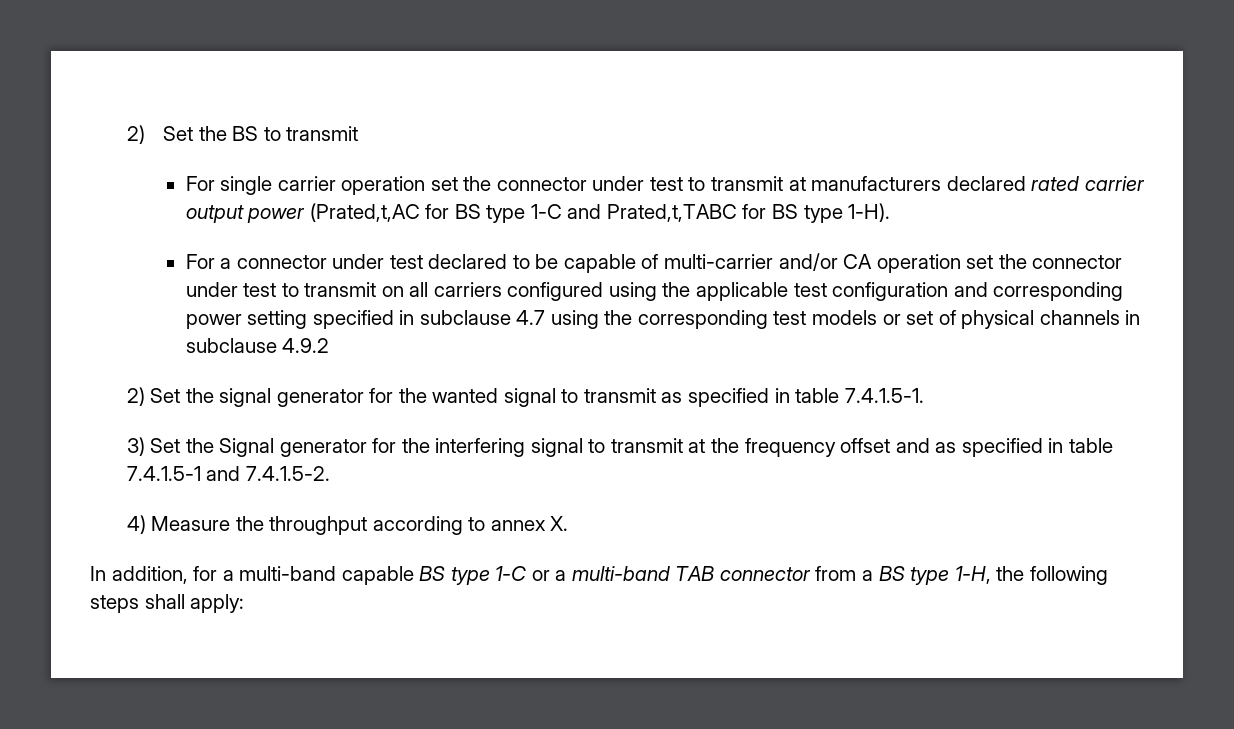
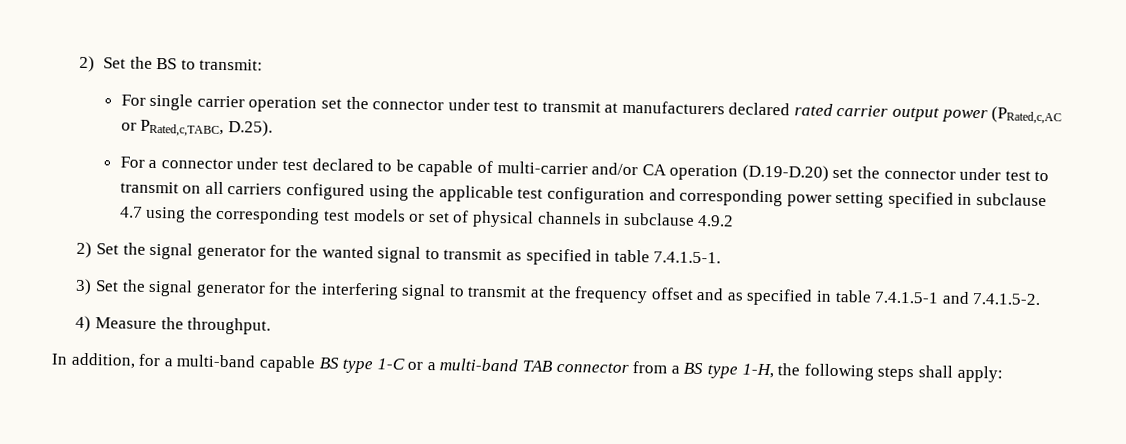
[286,126,359,141] transmit -> [199,58,264,71] transmit:
[309,203,891,223] (Prated,t,AC for BS type 1-C and Prated,t,TABC for BS type 1-H). -> [991,106,1063,125] [120,119,273,138] (PRated,c,AC or PRated,c,TABC, D.25).
(961, 263) none -> [741,164,829,182] (D.19-D.20)
[219,438,275,457] Signal -> [148,279,194,297] signal
[269,516,569,535] throughput according to annex X. -> [187,317,272,335] throughput.

